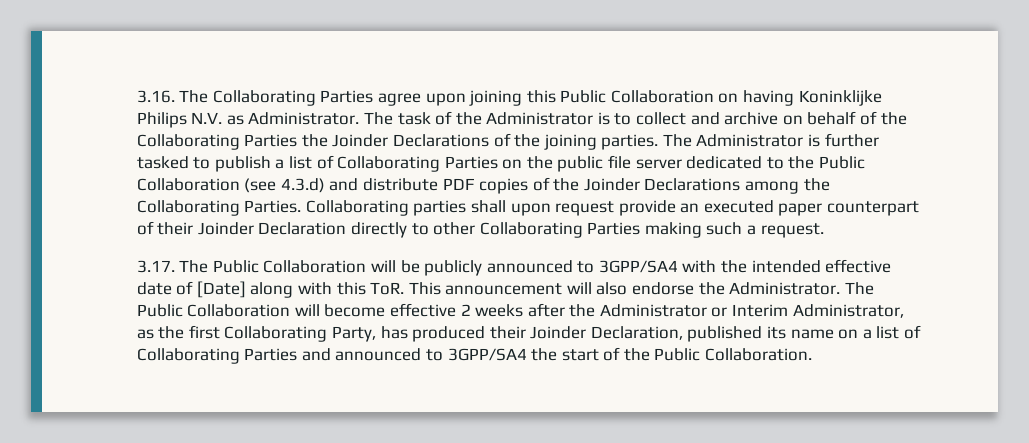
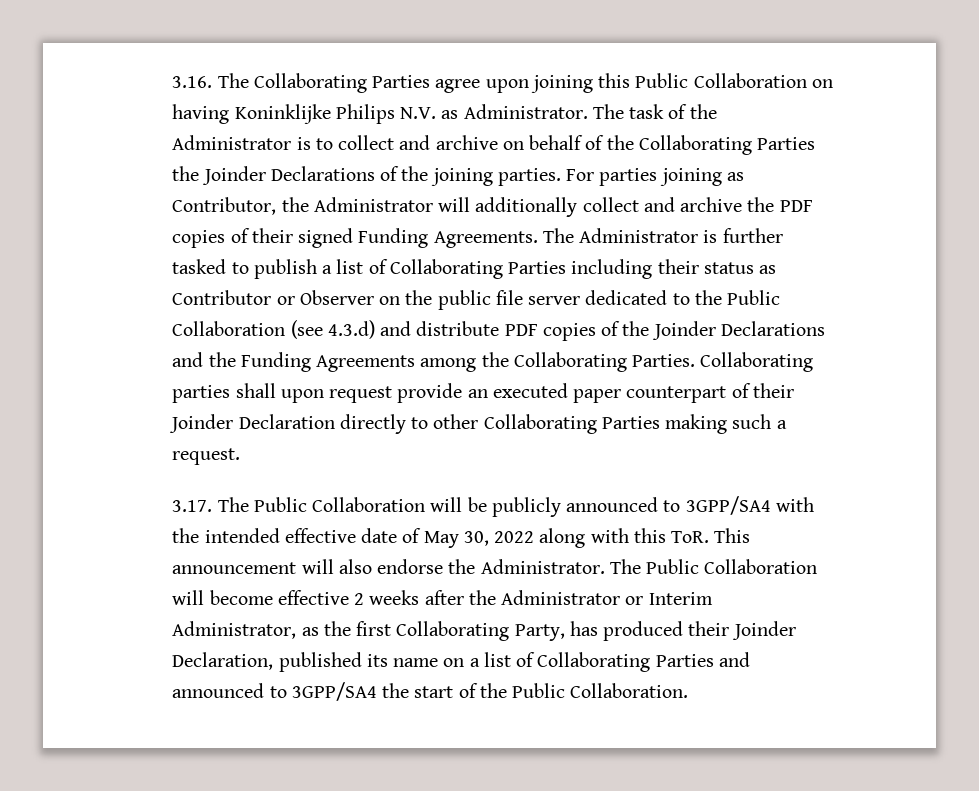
(659, 142) none -> [566,168,744,186] [172,197,813,217] [172,228,538,248] For parties joining as Contributor, the Administrator will additionally collect and archive the PDF copies of their signed Funding Agreements.
(498, 162) none -> [571,259,777,279] [172,290,374,305] including their status as Contributor or Observer
(741, 184) none -> [172,352,416,372] and the Funding Agreements
[196,281,246,298] [Date] -> [423,531,535,548] May 30, 2022

